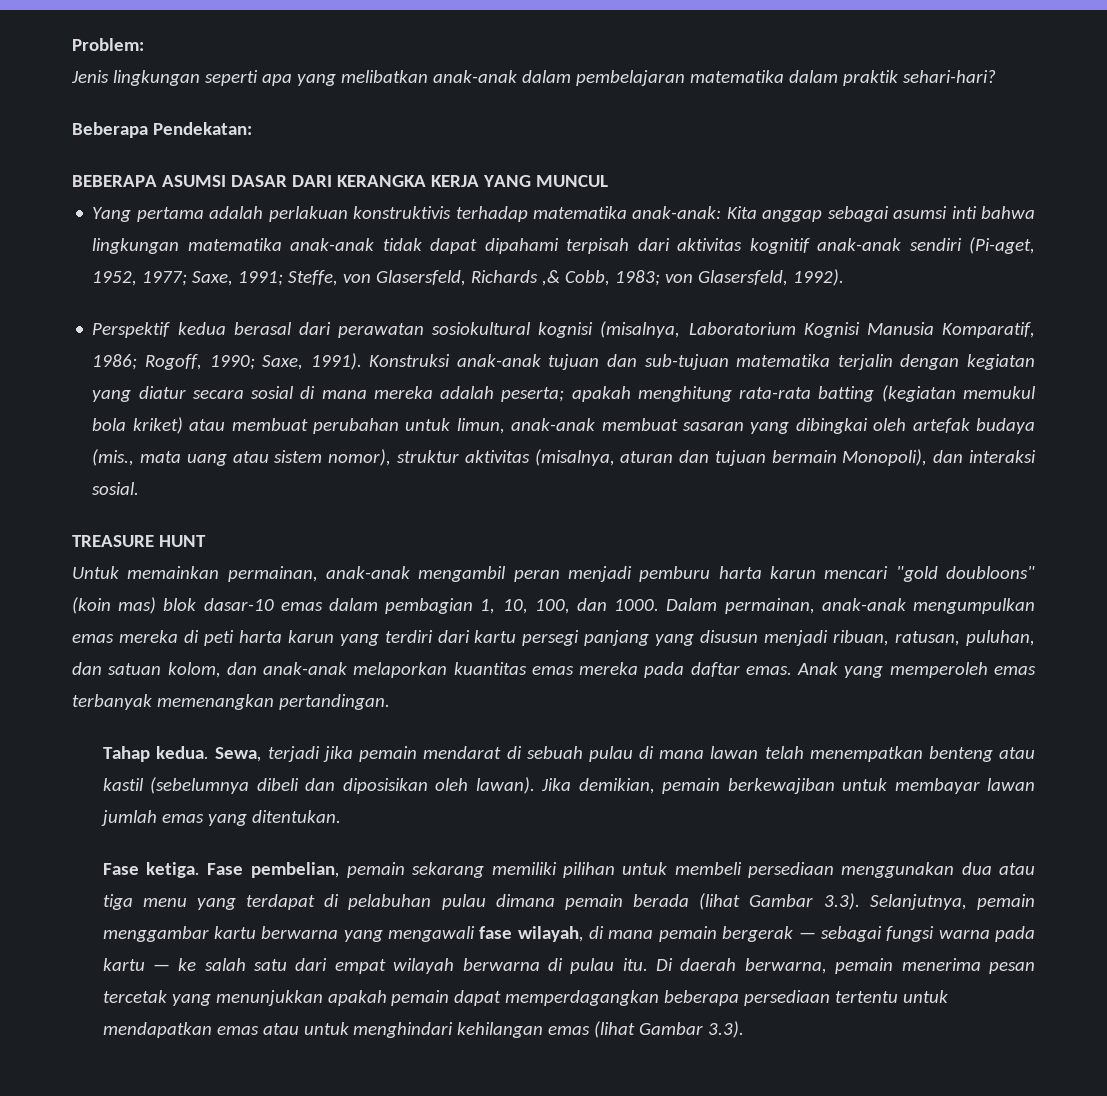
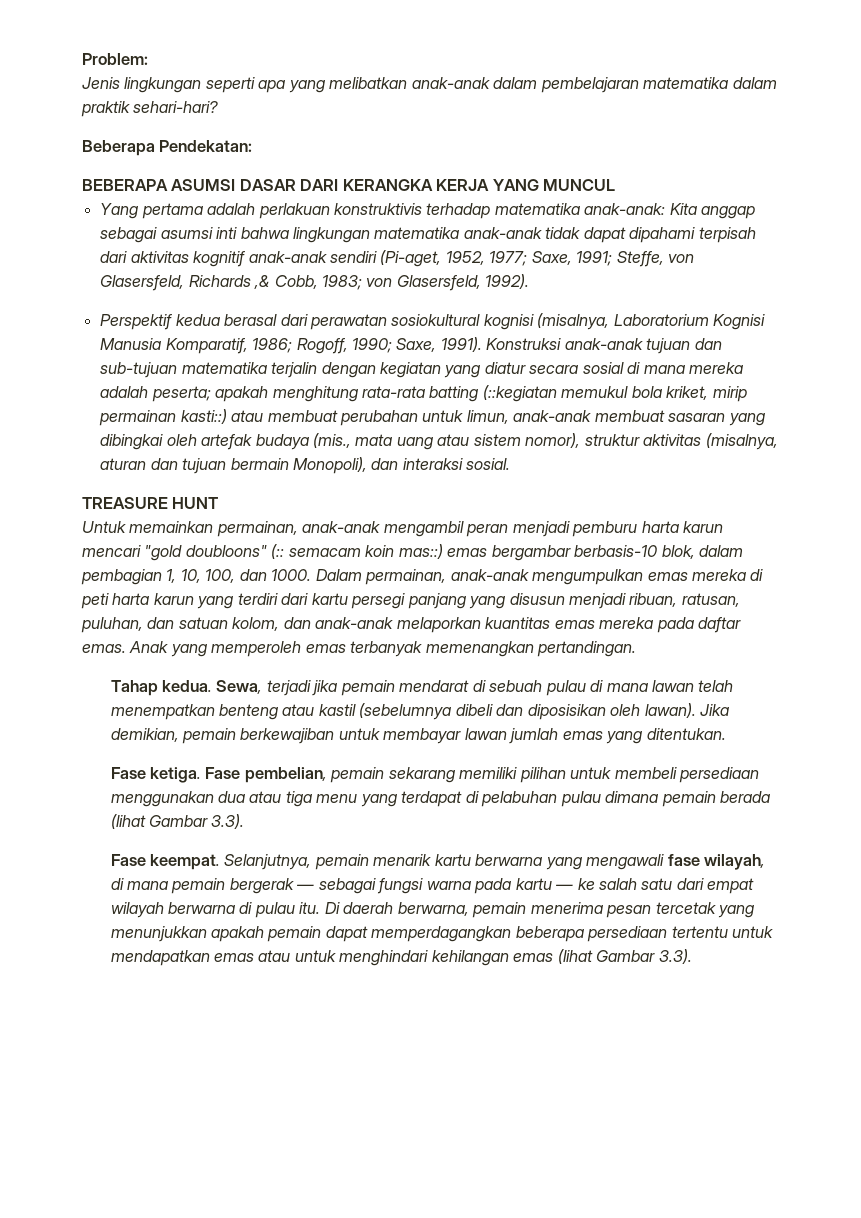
[881,385,956,402] (kegiatan -> [482,385,557,402] (::kegiatan
[132,417,183,434] kriket) -> [666,386,747,402] [99,409,227,426] kriket, mirip permainan kasti::)
[72,597,323,614] (koin mas) blok dasar-10 emas -> [271,544,695,561] (:: semacam koin mas::) emas bergambar berbasis-10 blok,
(860, 901) none -> [110,854,220,870] // Fase keempat.
[102,926,209,942] menggambar -> [373,854,432,866] menarik

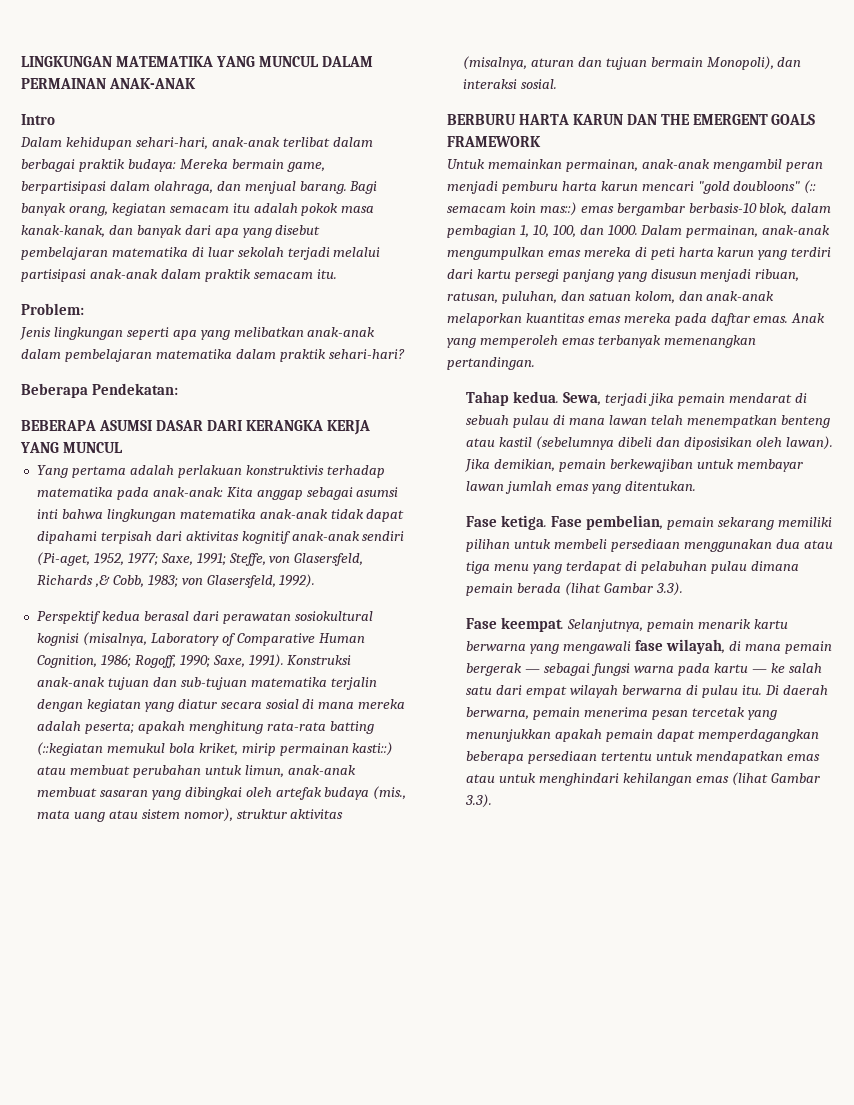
(82, 59) none -> [21,56,373,67] [21,78,196,89] [21,114,55,125] [20,137,373,150] [21,159,325,172] [21,181,378,194] [21,203,375,216] [21,225,321,238] [21,247,381,260] [21,269,337,282] LINGKUNGAN MATEMATIKA YANG MUNCUL DALAM PERMAINAN ANAK-ANAK // Intro // Dalam kehidupan sehari-hari, anak-anak terlibat dalam berbagai praktik budaya: Mereka bermain game, berpartisipasi dalam olahraga, dan menjual barang. Bagi banyak orang, kegiatan semacam itu adalah pokok masa kanak-kanak, dan banyak dari apa yang disebut pembelajaran matematika di luar sekolah terjadi melalui partisipasi anak-anak dalam praktik semacam itu. //
(580, 209) none -> [116,487,149,500] pada
[613,314,766,330] [100,338,248,354] Laboratorium Kognisi Manusia Komparatif, -> [150,633,365,646] [36,655,97,668] Laboratory of Comparative Human Cognition,
[82,497,219,509] TREASURE HUNT -> [447,114,816,125] [447,136,541,147] BERBURU HARTA KARUN DAN THE EMERGENT GOALS FRAMEWORK

